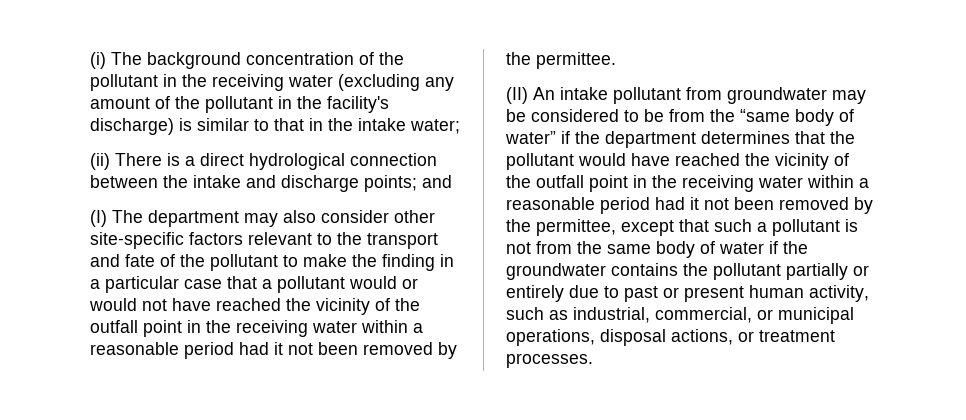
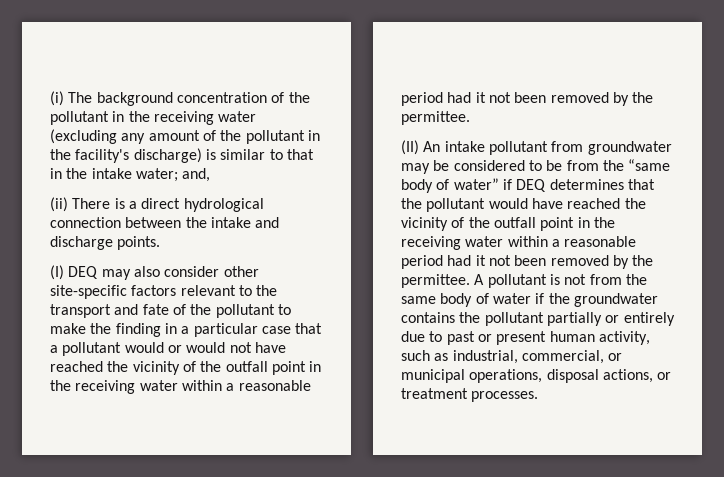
(460, 126) none -> [182,168,211,182] and,
[364,175,452,192] points; and -> [117,236,161,250] points.
[112,210,239,227] The department -> [68,266,99,279] DEQ
[575,131,696,148] the department -> [516,179,547,192] DEQ
[536,219,767,236] permittee, except that such a -> [401,274,485,288] permittee. A

